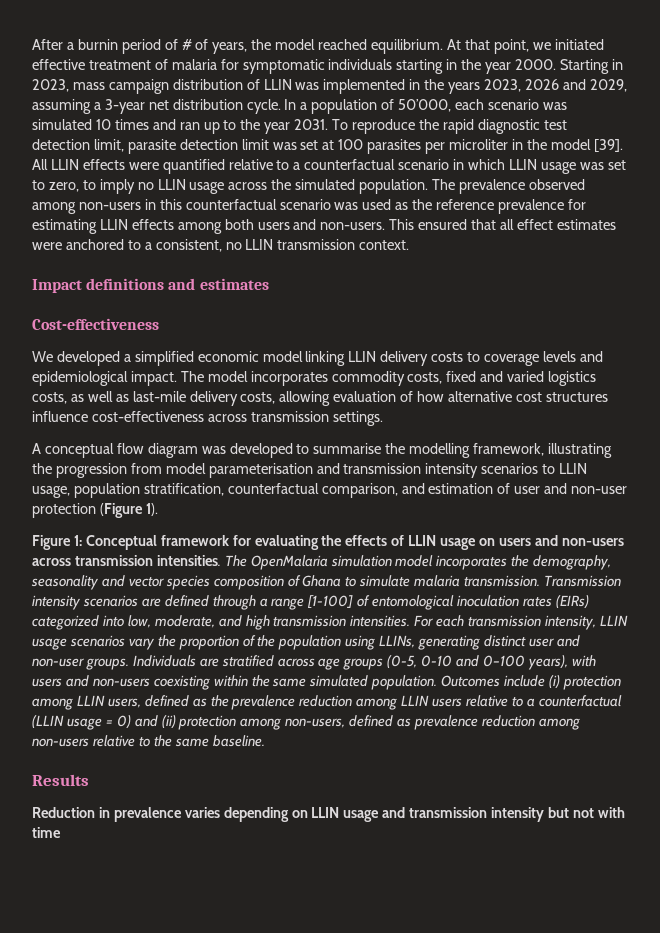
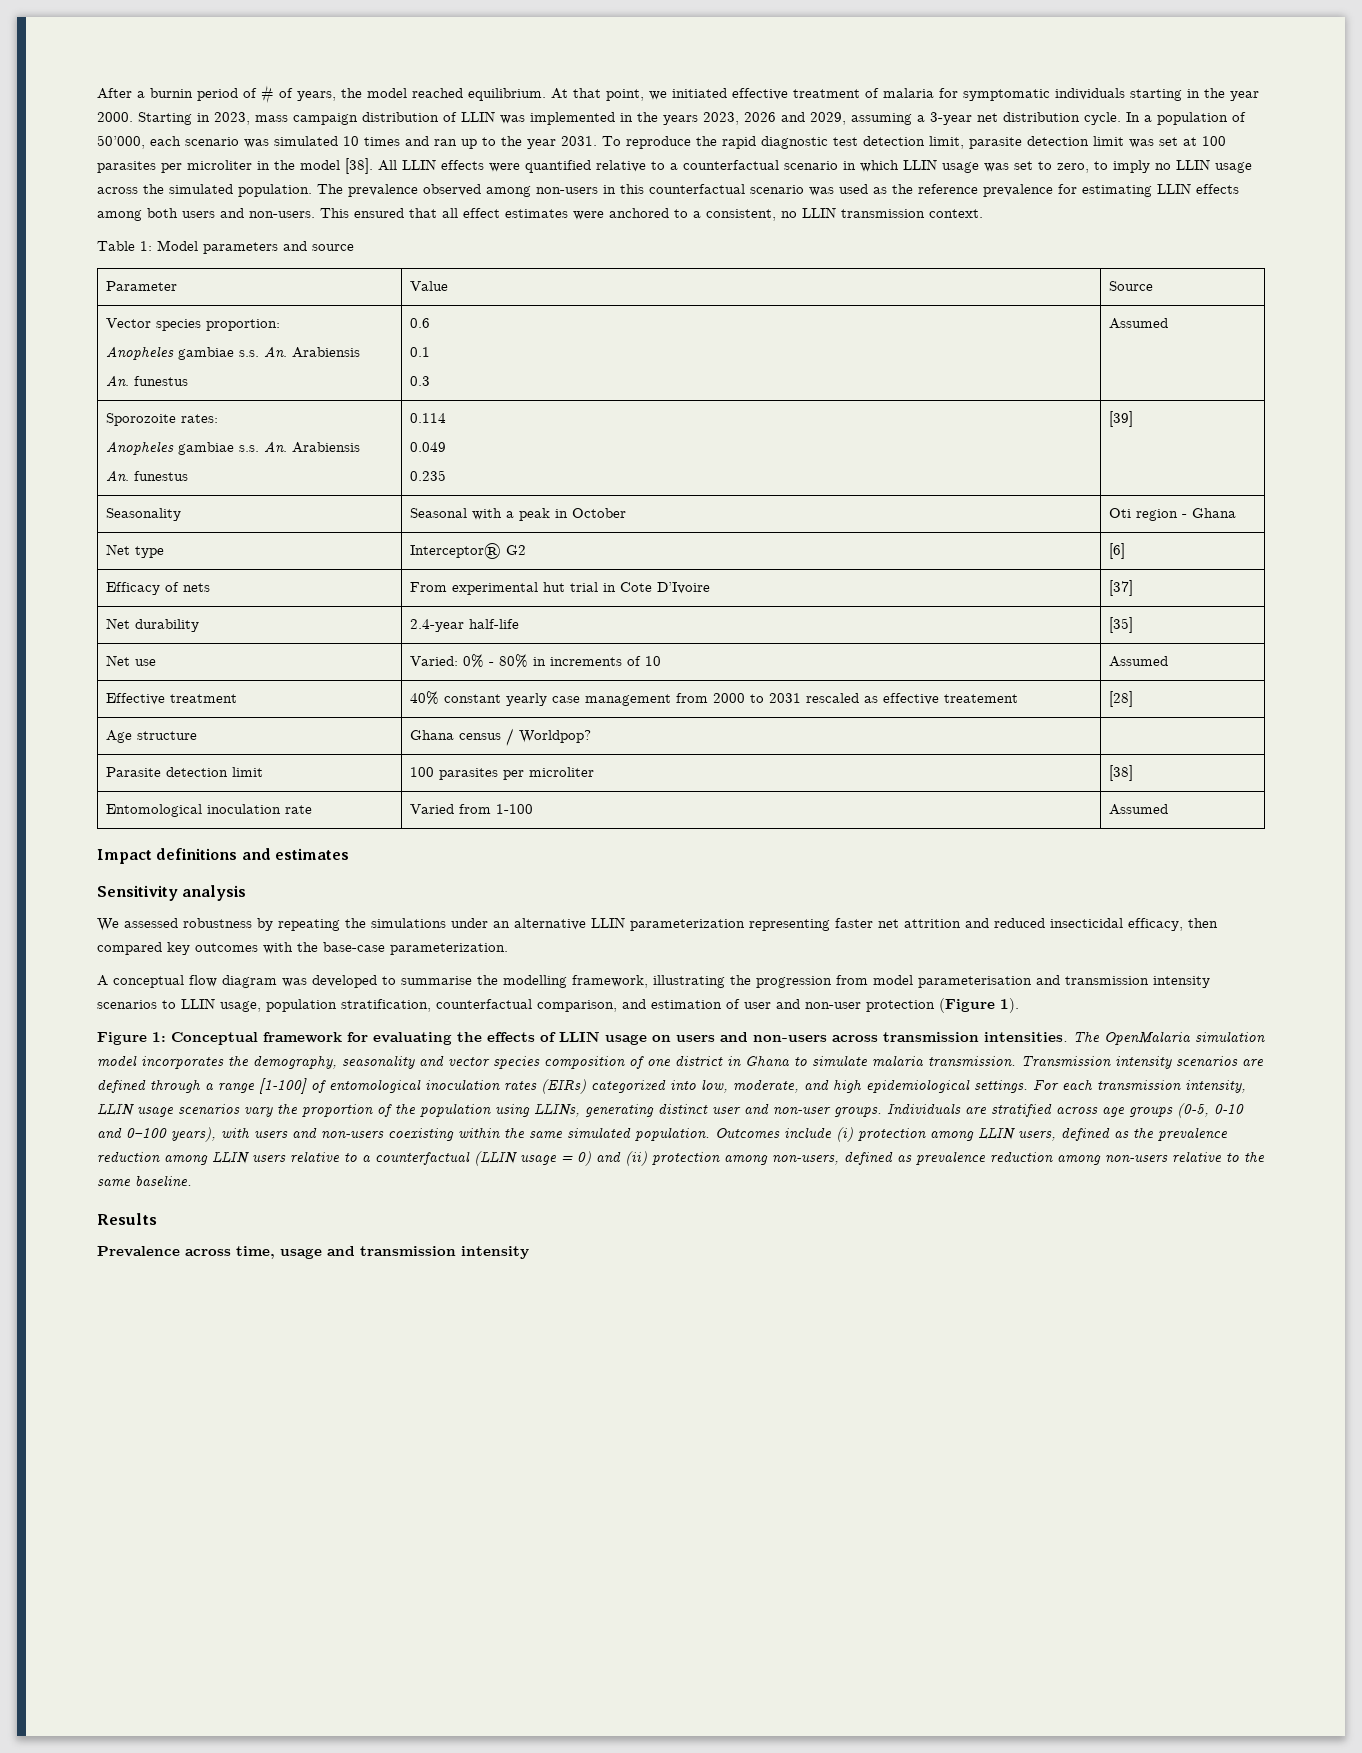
[593,139,623,152] [39]. -> [345,158,373,174] [38].
(410, 245) none -> [97,240,354,254] [106,281,178,291] [410,281,449,291] [1109,281,1154,291] [106,318,281,331] [106,346,361,360] [106,375,189,387] [410,318,431,328] [410,347,431,357] [410,376,431,386] [1109,318,1169,329] [106,413,219,426] [106,441,361,455] [106,470,189,482] [410,413,447,423] [410,442,447,452] [410,470,447,481] [1109,411,1134,427] [106,508,182,521] [410,508,627,521] [1109,508,1237,521] [106,544,165,558] [410,543,527,559] [1109,543,1126,559] [106,582,211,595] [410,582,711,595] [1109,580,1134,596] [106,618,200,632] [410,619,520,632] [1109,617,1134,633] [106,655,157,666] [410,654,662,668] [1109,656,1169,667] [106,693,238,705] [410,691,1019,706] [1109,691,1134,707] [106,730,198,743] [410,728,592,746] [106,767,264,777] [410,767,595,780] [1109,765,1134,781] [106,804,313,817] [410,804,534,814] [1109,804,1169,815] // Table 1: Model parameters and source // Parameter | Value | Source // Vector species proportion: // Anopheles gambiae s.s. An. Arabiensis // An. funestus | 0.6 // 0.1 // 0.3 | Assumed // Sporozoite rates: // Anopheles gambiae s.s. An. Arabiensis // An. funestus | 0.114 // 0.049 // 0.235 | [39] // Seasonality | Seasonal with a peak in October | Oti region - Ghana // Net type | Interceptor® G2 | [6] // Efficacy of nets | From experimental hut trial in Cote D’Ivoire | [37] // Net durability | 2.4-year half-life | [35] // Net use | Varied: 0% - 80% in increments of 10 | Assumed // Effective treatment | 40% constant yearly case management from 2000 to 2031 rescaled as effective treatement | [28] // Age structure | Ghana census / Worldpop? | // Parasite detection limit | 100 parasites per microliter | [38] // Entomological inoculation rate | Varied from 1-100 | Assumed
[32,318,159,330] Cost-effectiveness -> [97,885,247,901] Sensitivity analysis
[56,351,603,366] [32,371,597,386] [32,391,608,406] [32,411,383,426] developed a simplified economic model linking LLIN delivery costs to coverage levels and epidemiological impact. The model incorporates commodity costs, fixed and varied logistics costs, as well as last-mile delivery costs, allowing evaluation of how alternative cost structures influence cost-effectiveness across transmission settings. -> [124,917,1218,931] [97,942,508,955] assessed robustness by repeating the simulations under an alternative LLIN parameterization representing faster net attrition and reduced insecticidal efficacy, then compared key outcomes with the base-case parameterization.
(301, 581) none -> [647,1055,741,1067] one district in
[273,615,411,627] transmission intensities. -> [866,1079,1028,1093] epidemiological settings.
[32,807,625,822] [32,827,61,838] Reduction in prevalence varies depending on LLIN usage and transmission intensity but not with time -> [97,1246,529,1259] Prevalence across time, usage and transmission intensity

